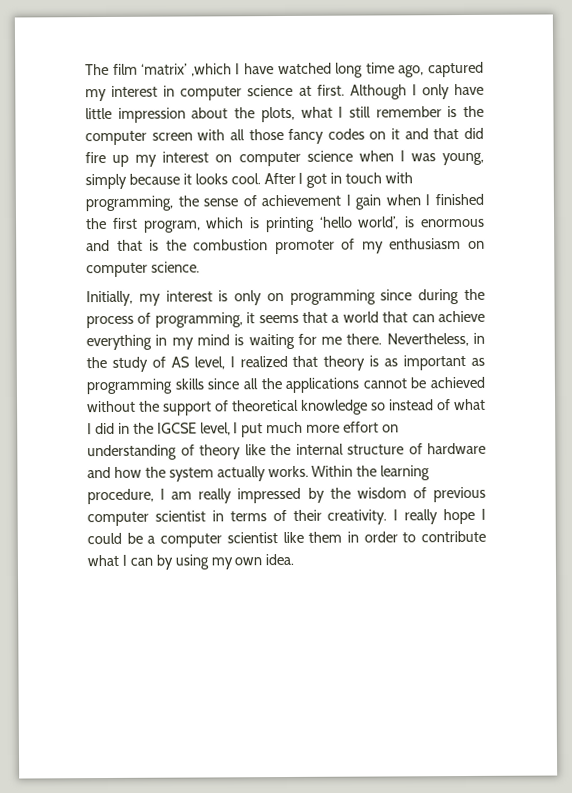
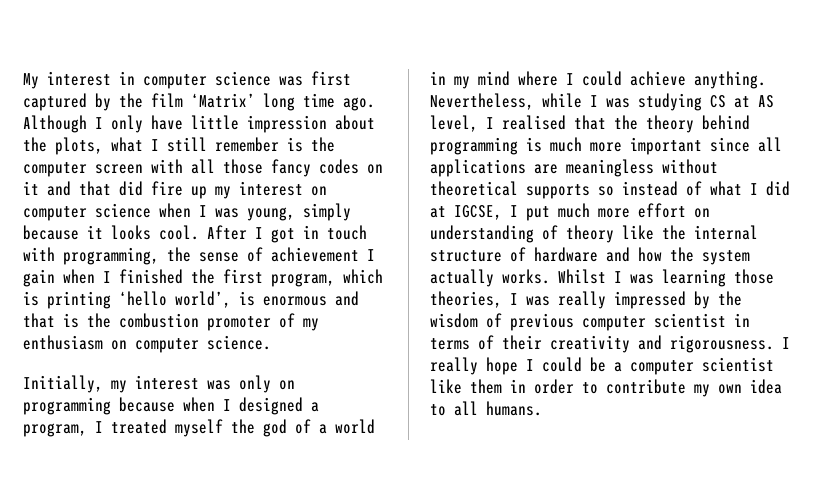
[85,61,485,78] [85,84,345,102] The film ‘matrix’ ,which I have watched long time ago, captured my interest in computer science at first. -> [23,71,351,89] [23,93,375,111] My interest in computer science was first captured by the film ‘Matrix’ long time ago.
[218,290,229,302] is -> [207,380,231,390] was
[380,288,485,305] [86,310,485,329] [86,332,486,351] [86,354,486,372] [86,376,485,395] [87,399,368,416] since during the process of programming, it seems that a world that can achieve everything in my mind is waiting for me there. Nevertheless, in the study of AS level, I realized that theory is as important as programming skills since all the applications cannot be achieved without the support of theoretical knowledge -> [119,397,319,415] [23,419,375,437] [430,71,766,89] [430,93,774,111] [430,115,750,133] [430,137,782,155] [430,159,718,177] [430,181,590,199] because when I designed a program, I treated myself the god of a world in my mind where I could achieve anything. Nevertheless, while I was studying CS at AS level, I realised that the theory behind programming is much more important since all applications are meaningless without theoretical supports
[117,422,231,436] in the IGCSE level, -> [430,205,502,220] at IGCSE,
[311,465,431,481] [87,488,193,505] Within the learning procedure, I am -> [558,269,774,287] [430,291,550,308] Whilst I was learning those theories, I was
[327,509,388,525] creativity. -> [550,335,774,353] creativity and rigorousness.
[87,553,295,570] what I can by using my own idea. -> [694,379,782,397] [430,401,542,416] my own idea to all humans.

